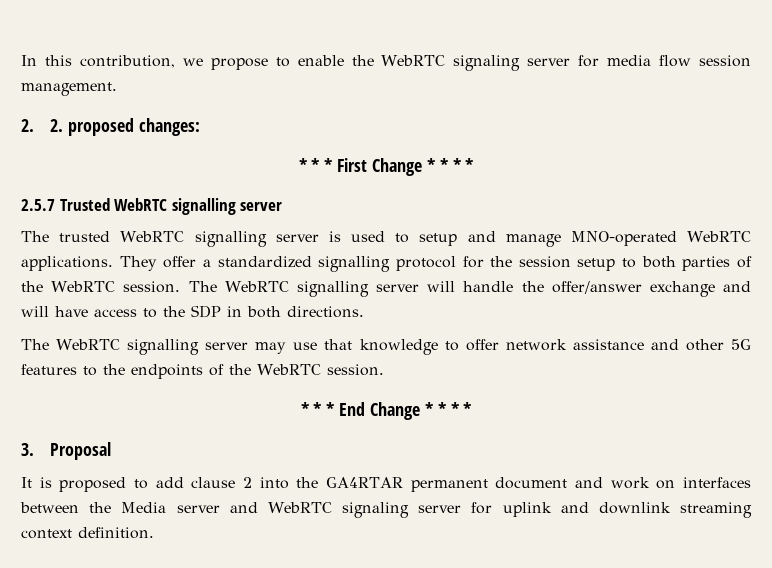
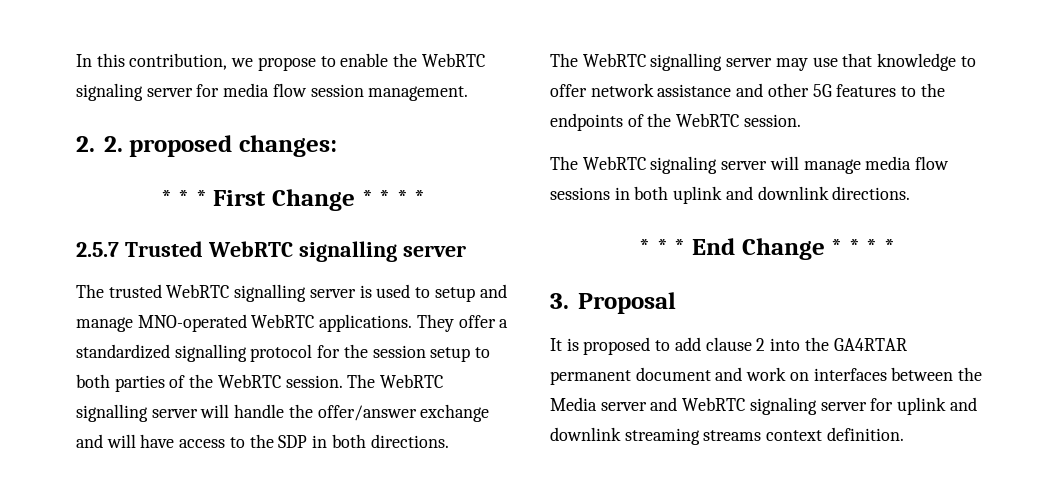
(384, 370) none -> [550,156,950,174] [550,186,911,204] // The WebRTC signaling server will manage media flow sessions in both uplink and downlink directions.
(752, 510) none -> [703,430,762,441] streams

